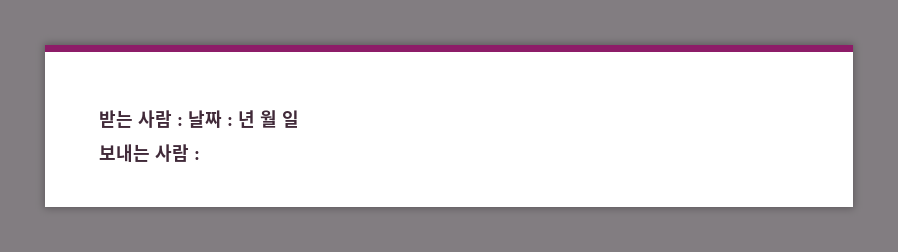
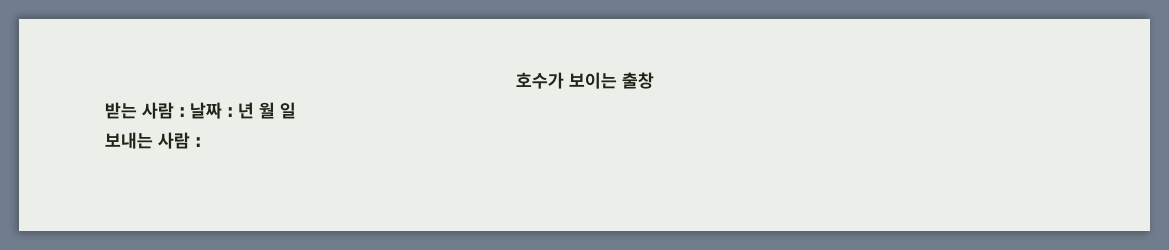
(99, 119) none -> [515,72,654,89] 호수가 보이는 출창 //

